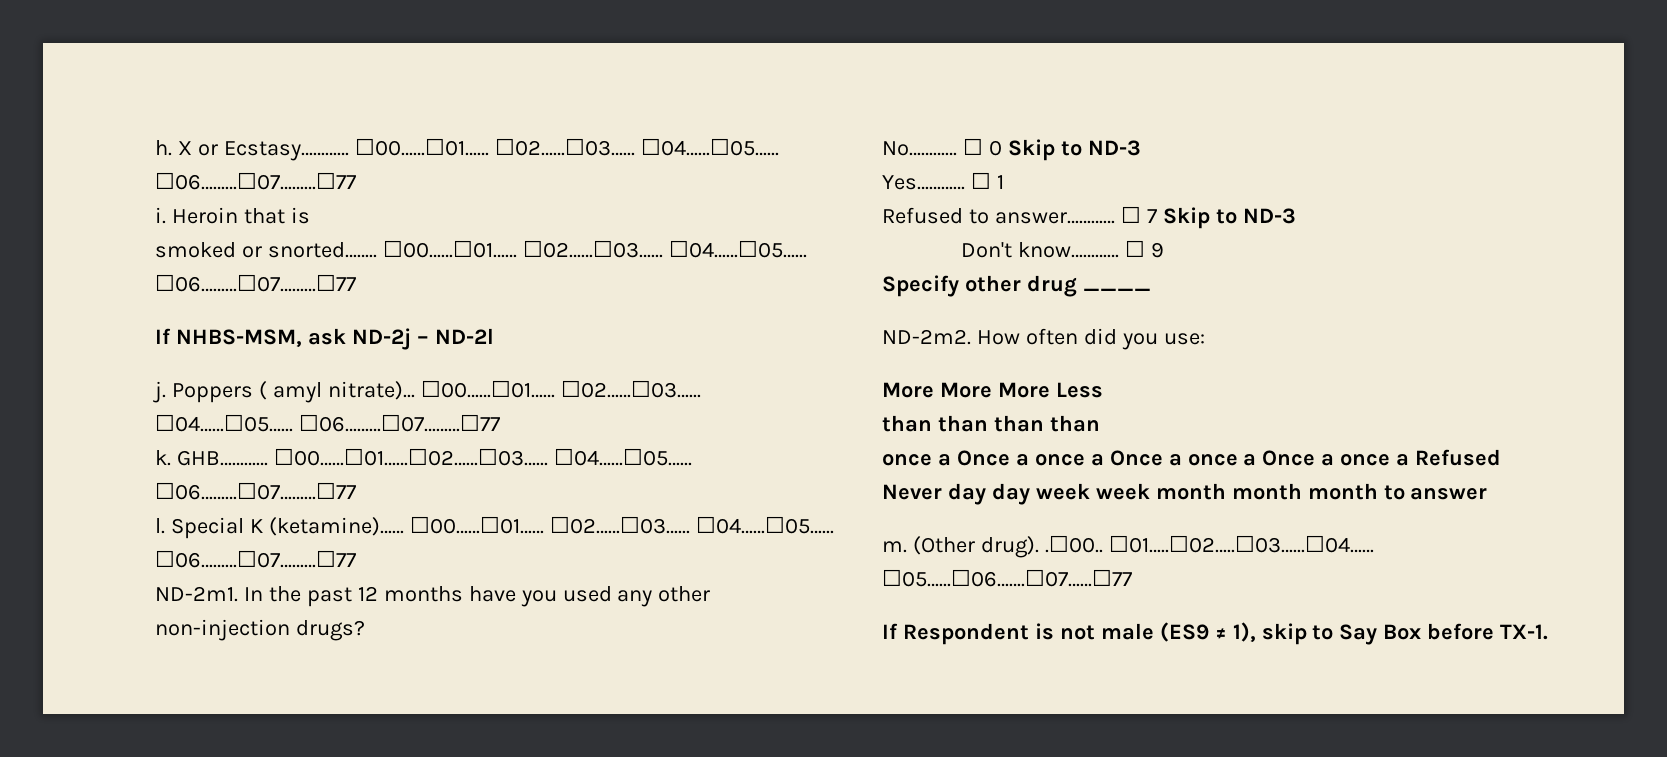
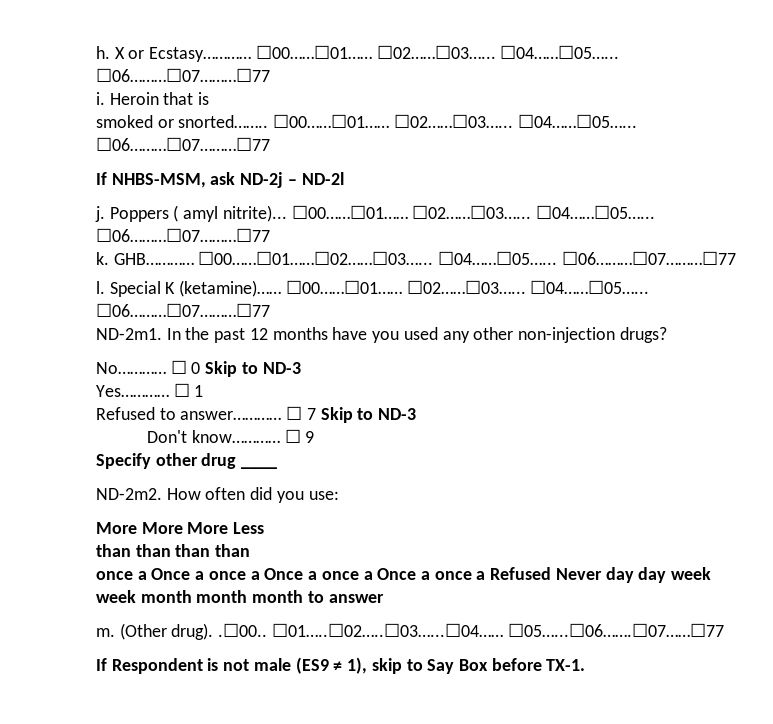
[327,381,415,400] nitrate)... -> [222,205,287,222] nitrite)...

